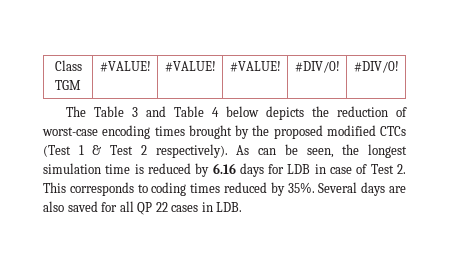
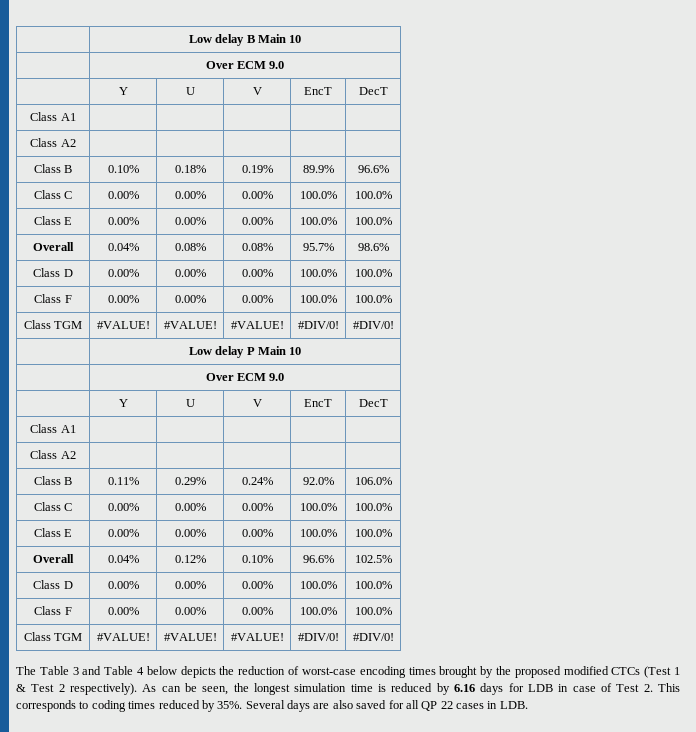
(54, 65) none -> [188,34,302,46] [205,61,285,69] [118,87,128,95] [185,87,195,95] [252,87,262,95] [304,87,332,95] [358,87,388,95] [30,112,76,121] [30,138,76,147] [33,164,73,173] [107,165,139,173] [174,165,206,173] [241,165,273,173] [302,165,334,173] [357,165,389,173] [33,190,73,199] [107,191,139,199] [174,191,206,199] [241,191,273,199] [299,191,337,199] [354,191,392,199] [33,216,73,225] [107,217,139,225] [174,217,206,225] [241,217,273,225] [299,217,337,225] [354,217,392,225] [33,242,74,251] [107,243,139,251] [174,243,206,251] [241,243,273,251] [302,243,334,251] [357,243,389,251] [33,268,73,277] [107,269,139,277] [174,269,206,277] [241,269,273,277] [299,269,337,277] [354,269,392,277] [34,294,72,303] [107,295,139,303] [174,295,206,303] [241,295,273,303] [299,295,337,303] [354,295,392,303] [23,320,83,329] [96,321,150,329] [163,321,217,329] [230,321,284,329] [297,321,339,329] [352,321,394,329] [188,346,302,358] [205,373,285,381] [118,399,128,407] [185,399,195,407] [252,399,262,407] [304,399,332,407] [358,399,388,407] [30,424,76,433] [30,450,76,459] [33,476,73,485] [107,477,139,485] [174,477,206,485] [241,477,273,485] [302,477,334,485] [354,477,392,485] [33,502,73,511] [107,503,139,511] [174,503,206,511] [241,503,273,511] [299,503,337,511] [354,503,392,511] [33,528,73,537] [107,529,139,537] [174,529,206,537] [241,529,273,537] [299,529,337,537] [354,529,392,537] [33,554,74,563] [107,555,139,563] [174,555,206,563] [241,555,273,563] [302,555,334,563] [354,555,392,563] [33,580,73,589] [107,581,139,589] [174,581,206,589] [241,581,273,589] [299,581,337,589] [354,581,392,589] [34,606,72,615] [107,607,139,615] [174,607,206,615] [241,607,273,615] [299,607,337,615] [354,607,392,615] | Low delay B Main 10 // | Over ECM 9.0 // | Y | U | V | EncT | DecT // Class A1 | | | | | // Class A2 | | | | | // Class B | 0.10% | 0.18% | 0.19% | 89.9% | 96.6% // Class C | 0.00% | 0.00% | 0.00% | 100.0% | 100.0% // Class E | 0.00% | 0.00% | 0.00% | 100.0% | 100.0% // Overall | 0.04% | 0.08% | 0.08% | 95.7% | 98.6% // Class D | 0.00% | 0.00% | 0.00% | 100.0% | 100.0% // Class F | 0.00% | 0.00% | 0.00% | 100.0% | 100.0% // Class TGM | #VALUE! | #VALUE! | #VALUE! | #DIV/0! | #DIV/0! // | Low delay P Main 10 // | Over ECM 9.0 // | Y | U | V | EncT | DecT // Class A1 | | | | | // Class A2 | | | | | // Class B | 0.11% | 0.29% | 0.24% | 92.0% | 106.0% // Class C | 0.00% | 0.00% | 0.00% | 100.0% | 100.0% // Class E | 0.00% | 0.00% | 0.00% | 100.0% | 100.0% // Overall | 0.04% | 0.12% | 0.10% | 96.6% | 102.5% // Class D | 0.00% | 0.00% | 0.00% | 100.0% | 100.0% // Class F | 0.00% | 0.00% | 0.00% | 100.0% | 100.0% //

